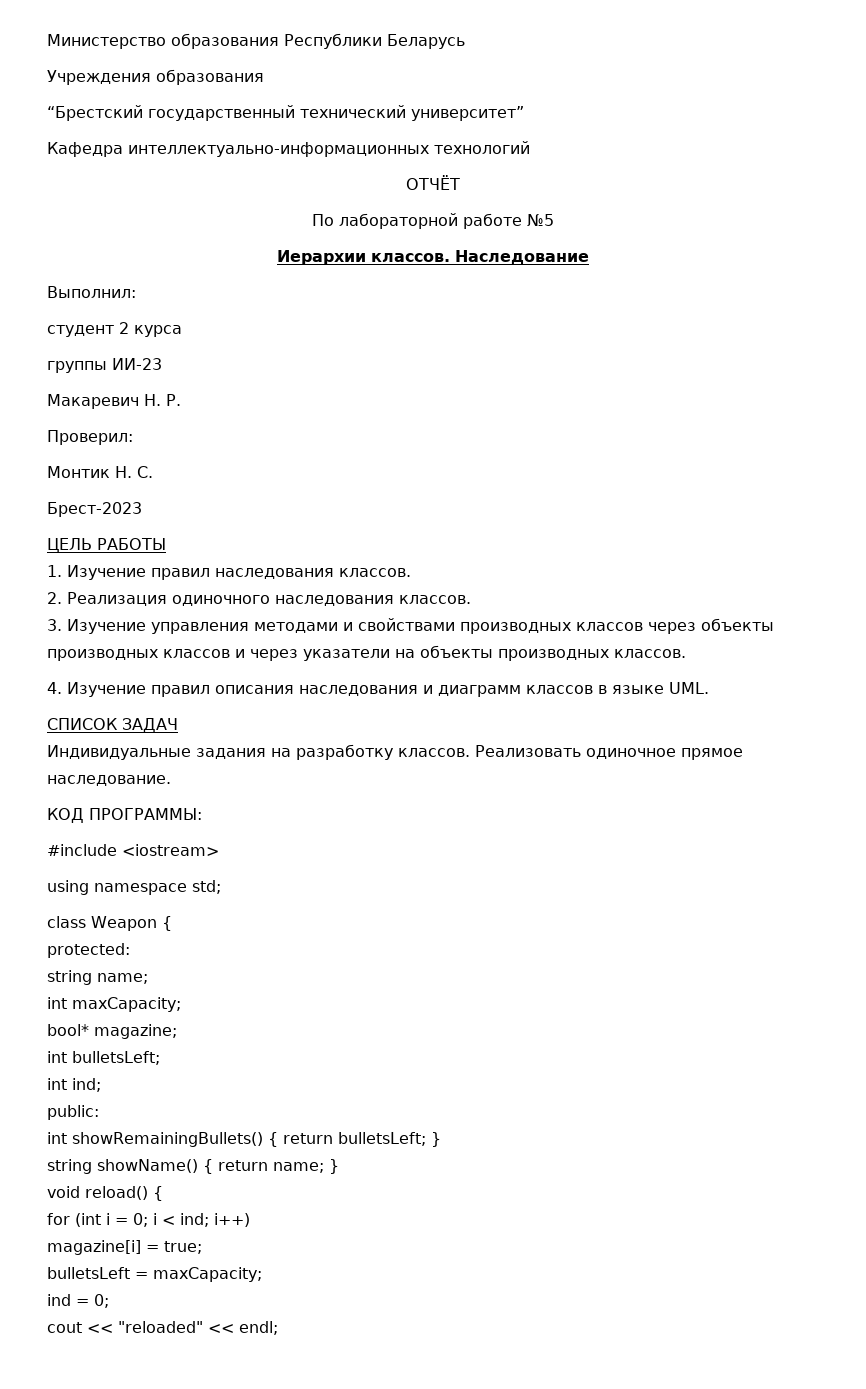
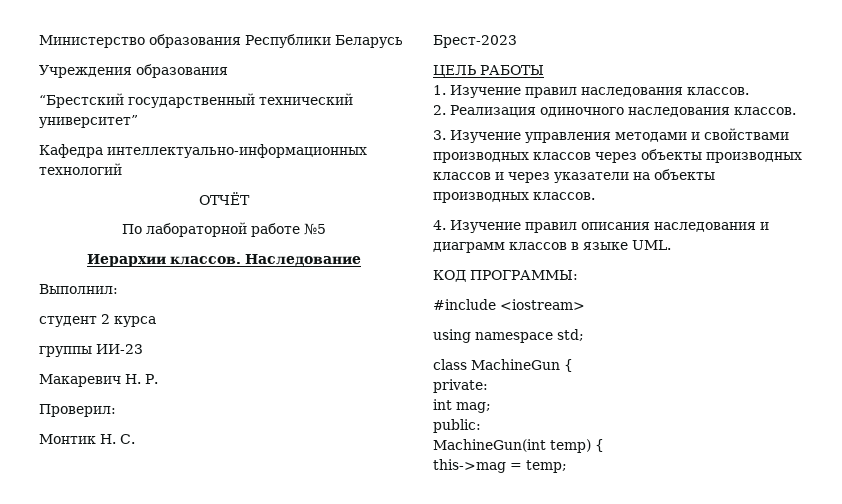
[47,718,178,733] [47,744,743,760] [47,775,171,786] // СПИСОК ЗАДАЧ // Индивидуальные задания на разработку классов. Реализовать одиночное прямое наследование. -> (671, 245) none
[91,916,172,931] [47,943,130,958] [47,970,148,985] [47,997,181,1012] [47,1024,177,1039] [47,1051,160,1065] [47,1078,101,1092] [47,1105,99,1120] [47,1132,441,1147] [47,1159,339,1174] [47,1186,163,1201] [47,1213,250,1227] [47,1240,202,1255] [47,1267,262,1282] [47,1294,109,1308] [47,1321,278,1335] Weapon { // protected: // string name; // int maxCapacity; // bool* magazine; // int bulletsLeft; // int ind; // public: // int showRemainingBullets() { return bulletsLeft; } // string showName() { return name; } // void reload() { // for (int i = 0; i < ind; i++) // magazine[i] = true; // bulletsLeft = maxCapacity; // ind = 0; // cout << "reloaded" << endl; -> [471,359,573,372] [433,379,488,393] [433,399,491,413] [433,419,481,433] [433,439,604,453] [433,459,567,473] MachineGun { // private: // int mag; // public: // MachineGun(int temp) { // this->mag = temp;

